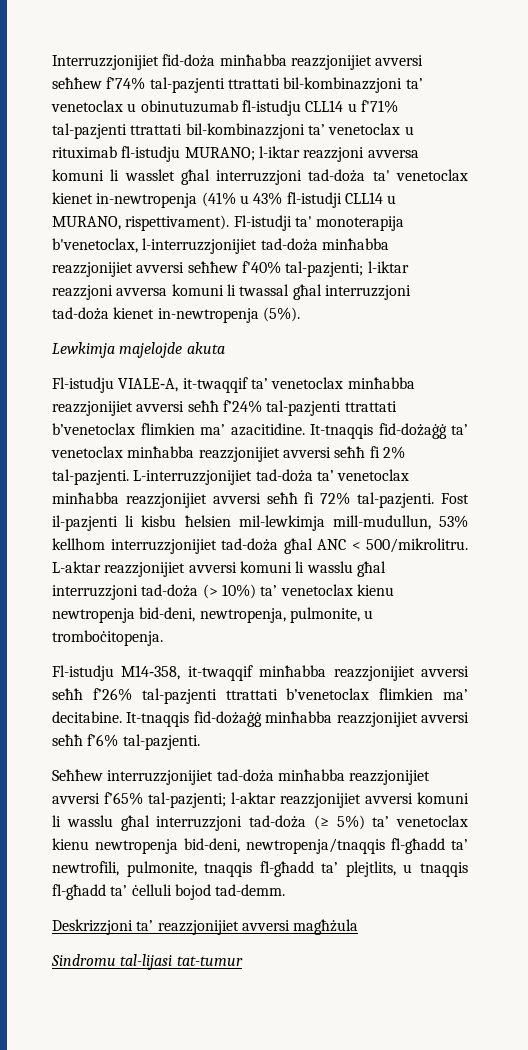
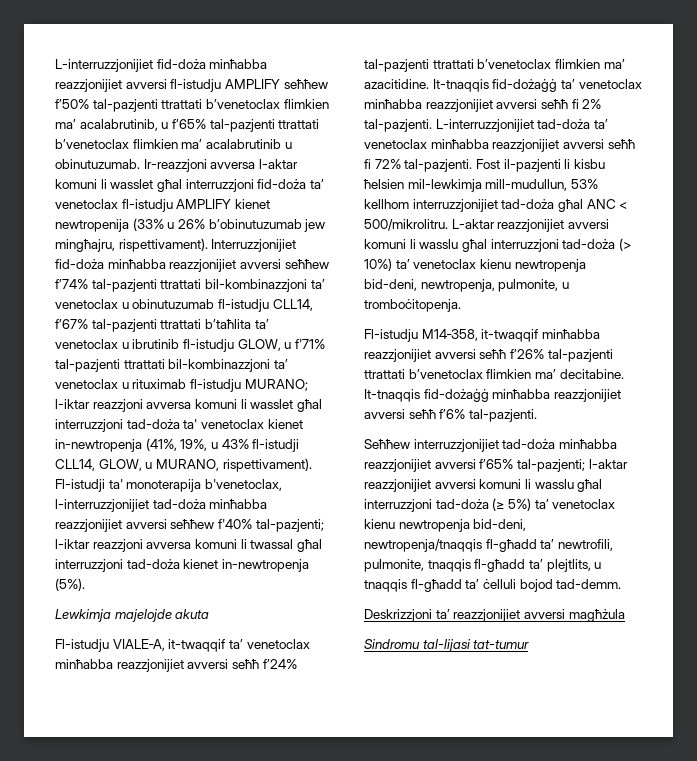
(52, 62) none -> [55,59,268,72] [55,79,328,92] [55,99,329,112] [55,119,320,132] [55,139,292,149] [55,159,298,172] [55,179,324,192] [55,199,270,212] [55,218,326,232] [55,238,208,252] L-interruzzjonijiet fid-doża minħabba reazzjonijiet avversi fl-istudju AMPLIFY seħħew f’50% tal-pazjenti ttrattati b’venetoclax flimkien ma’ acalabrutinib, u f’65% tal-pazjenti ttrattati b’venetoclax flimkien ma’ acalabrutinib u obinutuzumab. Ir-reazzjoni avversa l-aktar komuni li wasslet għal interruzzjoni fid-doża ta’ venetoclax fl-istudju AMPLIFY kienet newtropenija (33% u 26% b’obinutuzumab jew mingħajru, rispettivament).
[305,100,344,112] CLL14 -> [272,299,313,311] [55,319,269,332] [55,339,281,352] CLL14, f’67% tal-pazjenti ttrattati b’taħlita ta’ venetoclax u ibrutinib fl-istudju GLOW,
[201,192,236,207] (41% -> [145,438,208,451] (41%, 19%,
[344,192,383,204] CLL14 -> [55,459,142,471] CLL14, GLOW,

